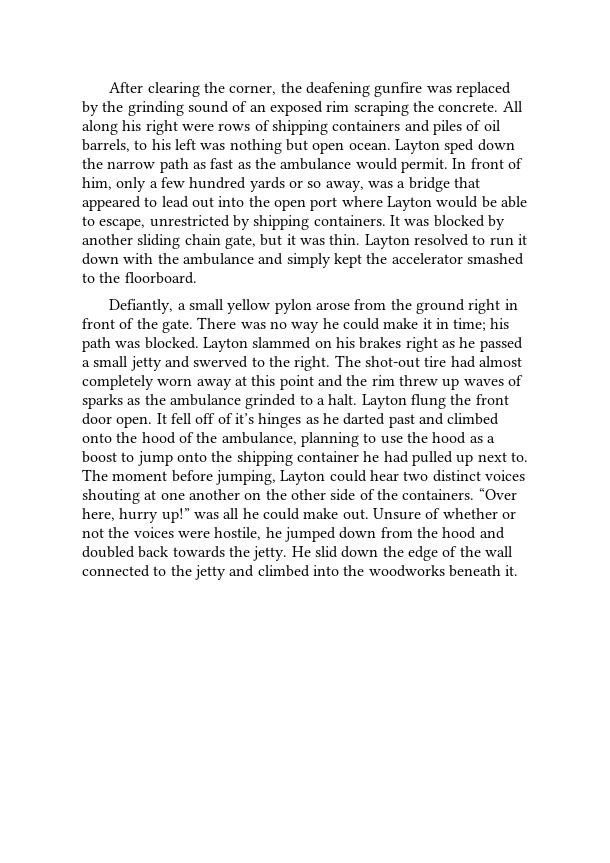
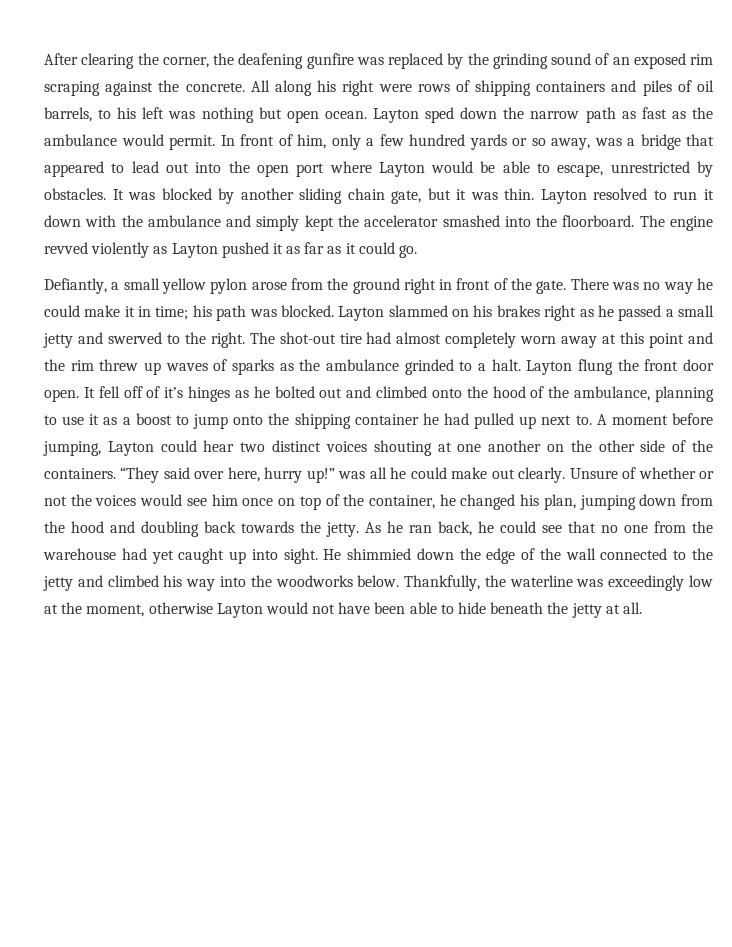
(409, 108) none -> [105,81,154,96] against
[253,215,386,230] shipping containers. -> [44,188,106,200] obstacles.
[82,273,95,283] to -> [504,216,531,227] into
(197, 278) none -> [639,215,714,231] [44,242,418,258] The engine revved violently as Layton pushed it as far as it could go.
[343,413,415,428] darted past -> [274,386,343,398] bolted out
[406,432,467,444] the hood -> [89,414,100,425] it
[82,469,108,481] The -> [596,414,607,425] A
[478,488,517,500] “Over -> [120,467,225,483] “They said over
[342,509,369,520] out. -> [491,467,566,483] out clearly.
[177,527,336,542] were hostile, he jumped -> [140,494,636,510] would see him once on top of the container, he changed his plan, jumping
[82,546,135,558] doubled -> [141,521,199,537] doubling
[291,546,338,558] He slid -> [365,521,713,536] [43,548,412,564] As he ran back, he could see that no one from the warehouse had yet caught up into sight. He shimmied
(310, 571) none -> [163,575,216,591] his way
[448,565,519,577] beneath it. -> [357,575,714,591] [44,602,642,618] below. Thankfully, the waterline was exceedingly low at the moment, otherwise Layton would not have been able to hide beneath the jetty at all.

